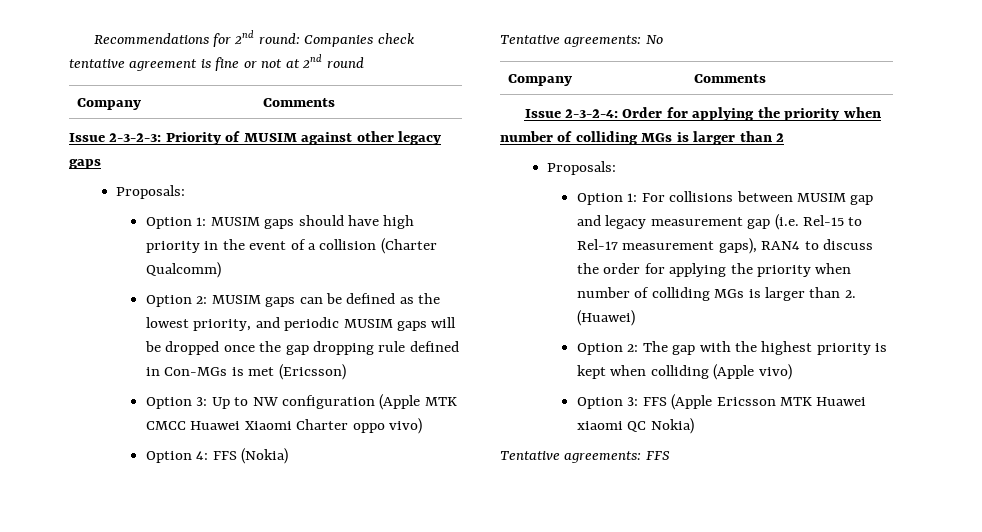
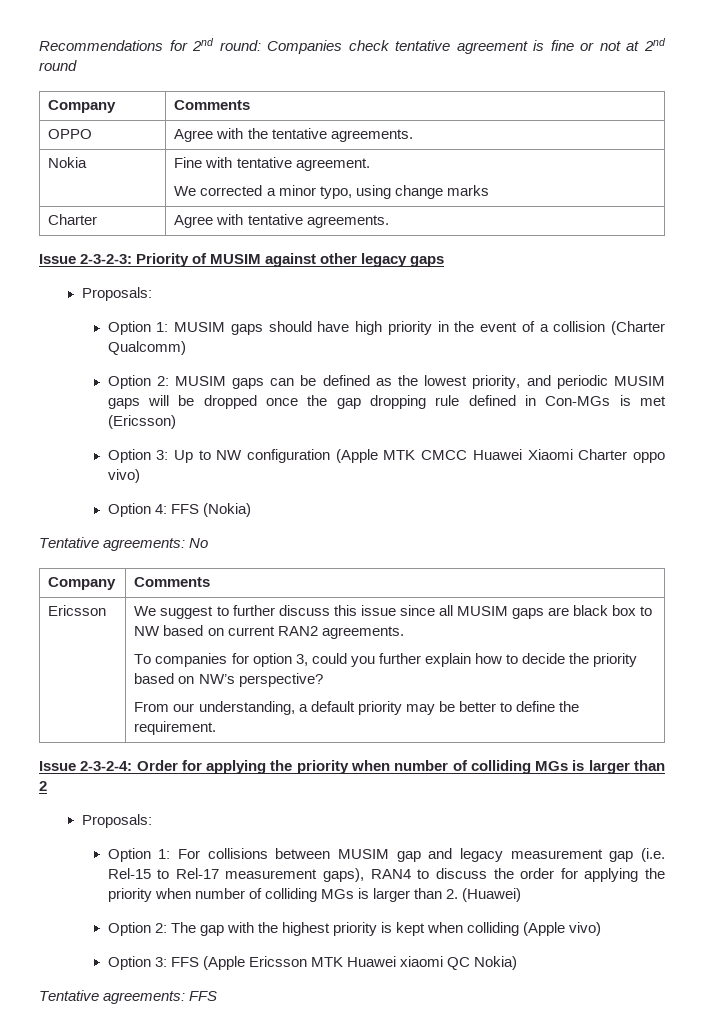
(335, 102) none -> [48,129,93,139] [174,128,413,142] [48,157,88,168] [174,157,370,171] [174,185,489,199] [48,214,98,225] [174,214,389,228] // OPPO | Agree with the tentative agreements. // Nokia | Fine with tentative agreement. // We corrected a minor typo, using change marks // Charter | Agree with tentative agreements.
(766, 78) none -> [48,605,107,616] [134,605,653,619] [134,625,404,639] [134,653,638,667] [134,673,323,687] [134,701,579,715] [134,721,217,735] // Ericsson | We suggest to further discuss this issue since all MUSIM gaps are black box to NW based on current RAN2 agreements. // To companies for option 3, could you further explain how to decide the priority based on NW’s perspective? // From our understanding, a default priority may be better to define the requirement.

